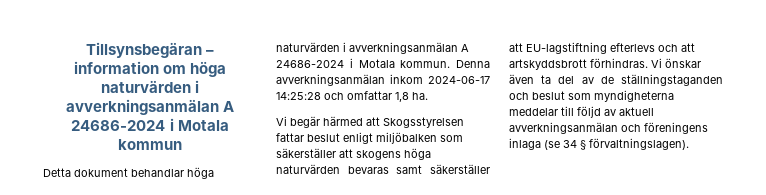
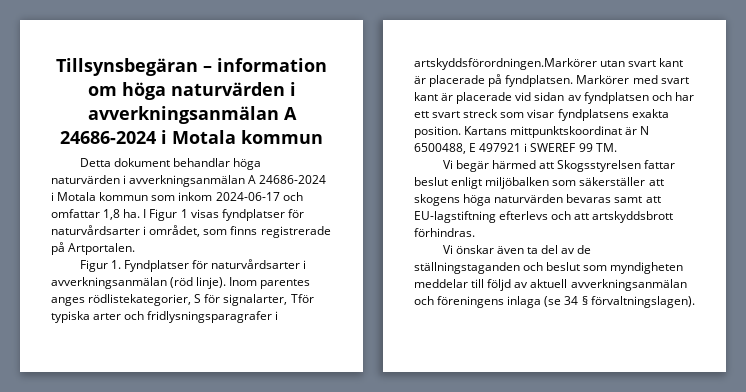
[400,60,490,68] [276,74,385,86] kommun. Denna avverkningsanmälan -> [99,192,176,201] kommun som
[276,92,321,100] 14:25:28 -> (280, 196) none
(428, 96) none -> [143,209,304,221] [51,225,331,238] [51,242,136,255] [79,259,307,272] [51,277,311,289] [51,294,314,306] [51,311,279,323] [414,58,684,70] [414,74,689,87] [414,92,694,104] [414,109,669,121] [414,126,650,138] [414,143,617,154] I Figur 1 visas fyndplatser för naturvårdsarter i området, som finns registrerade på Artportalen. // Figur 1. Fyndplatser för naturvårdsarter i avverkningsanmälan (röd linje). Inom parentes anges rödlistekategorier, S för signalarter, Tför typiska arter och fridlysningsparagrafer i artskyddsförordningen.Markörer utan svart kant är placerade på fyndplatsen. Markörer med svart kant är placerade vid sidan av fyndplatsen och har ett svart streck som visar fyndplatsens exakta position. Kartans mittpunktskoordinat är N 6500488, E 497921 i SWEREF 99 TM.
[430,164,490,174] säkerställer -> (643, 199) none
(648, 63) none -> (475, 232) //
[594,90,674,102] myndigheterna -> [610,262,684,274] myndigheten

